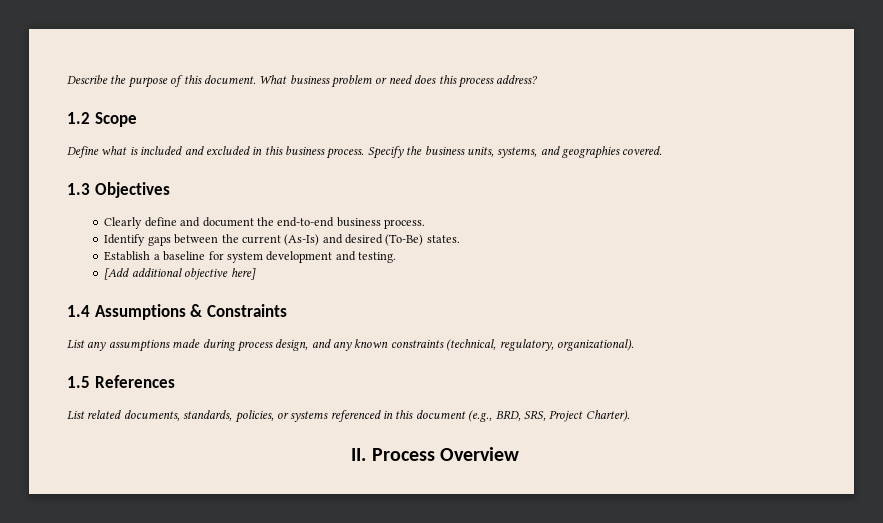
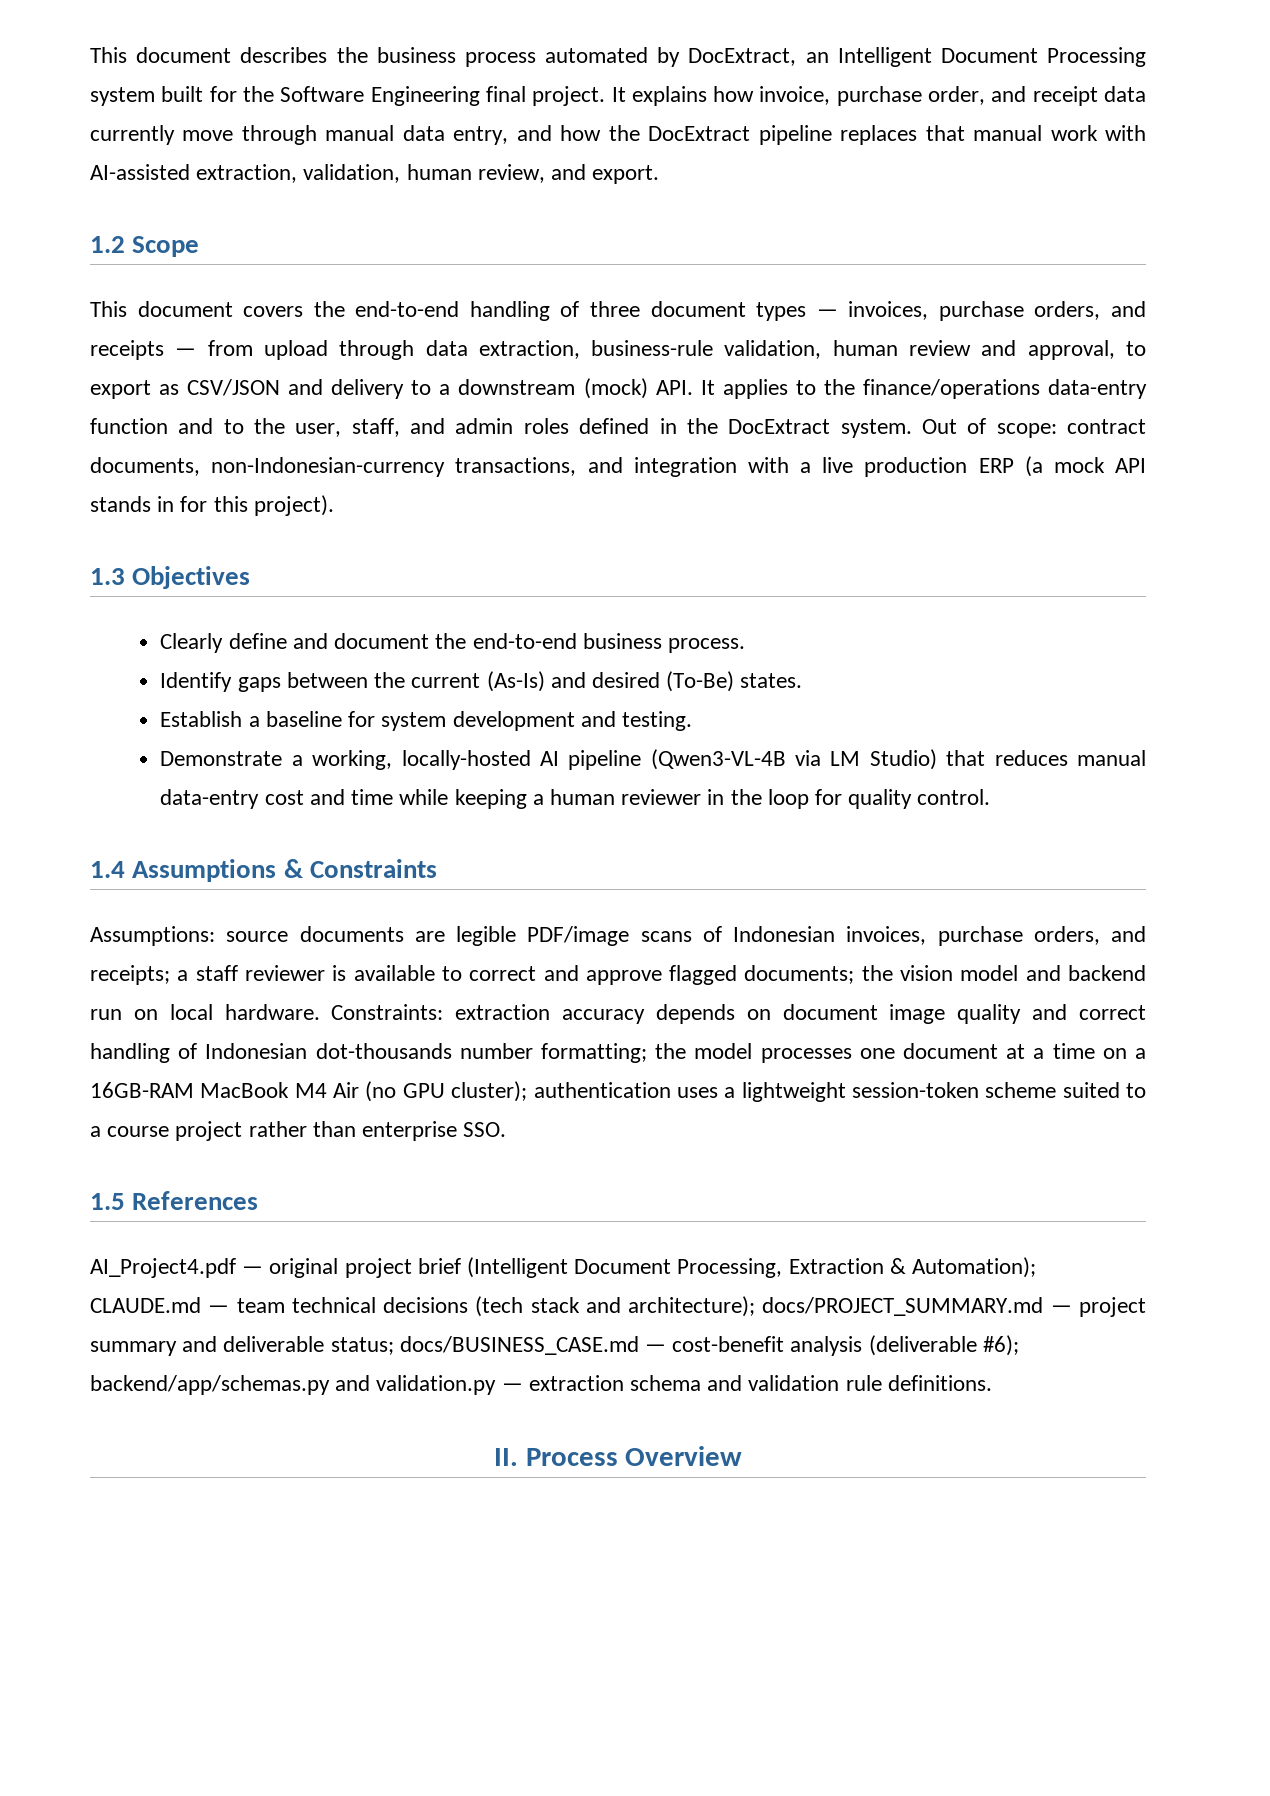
[67,75,539,88] [67,112,137,127] [67,146,663,159] Describe the purpose of this document. What business problem or need does this process address? // 1.2 Scope // Define what is included and excluded in this business process. Specify the business units, systems, and geographies covered. -> [90,47,1146,67] [90,86,1146,106] [90,125,1146,145] [90,164,660,184] [90,236,200,257] [90,301,1146,321] [90,340,1146,360] [90,378,1147,399] [90,418,1147,438] [90,456,1146,477] [90,495,334,516] This document describes the business process automated by DocExtract, an Intelligent Document Processing system built for the Software Engineering final project. It explains how invoice, purchase order, and receipt data currently move through manual data entry, and how the DocExtract pipeline replaces that manual work with AI-assisted extraction, validation, human review, and export. // 1.2 Scope // This document covers the end-to-end handling of three document types — invoices, purchase orders, and receipts — from upload through data extraction, business-rule validation, human review and approval, to export as CSV/JSON and delivery to a downstream (mock) API. It applies to the finance/operations data-entry function and to the user, staff, and admin roles defined in the DocExtract system. Out of scope: contract documents, non-Indonesian-currency transactions, and integration with a live production ERP (a mock API stands in for this project).
[104,268,256,280] [67,304,287,320] [67,339,634,352] [67,375,175,388] [67,410,630,423] [Add additional objective here] // 1.4 Assumptions & Constraints // List any assumptions made during process design, and any known constraints (technical, regulatory, organizational). // 1.5 References // List related documents, standards, policies, or systems referenced in this document (e.g., BRD, SRS, Project Charter). -> [160,749,1146,770] [160,789,991,809] [90,859,437,882] [90,926,1146,946] [90,965,1146,985] [90,1004,1146,1024] [90,1043,1147,1063] [90,1081,1147,1102] [90,1121,507,1141] [90,1191,259,1210] [90,1257,1037,1278] [90,1296,1146,1317] [90,1335,1019,1356] [90,1375,992,1395] Demonstrate a working, locally-hosted AI pipeline (Qwen3-VL-4B via LM Studio) that reduces manual data-entry cost and time while keeping a human reviewer in the loop for quality control. // 1.4 Assumptions & Constraints // Assumptions: source documents are legible PDF/image scans of Indonesian invoices, purchase orders, and receipts; a staff reviewer is available to correct and approve flagged documents; the vision model and backend run on local hardware. Constraints: extraction accuracy depends on document image quality and correct handling of Indonesian dot-thousands number formatting; the model processes one document at a time on a 16GB-RAM MacBook M4 Air (no GPU cluster); authentication uses a lightweight session-token scheme suited to a course project rather than enterprise SSO. // 1.5 References // AI_Project4.pdf — original project brief (Intelligent Document Processing, Extraction & Automation); CLAUDE.md — team technical decisions (tech stack and architecture); docs/PROJECT_SUMMARY.md — project summary and deliverable status; docs/BUSINESS_CASE.md — cost-benefit analysis (deliverable #6); backend/app/schemas.py and validation.py — extraction schema and validation rule definitions.

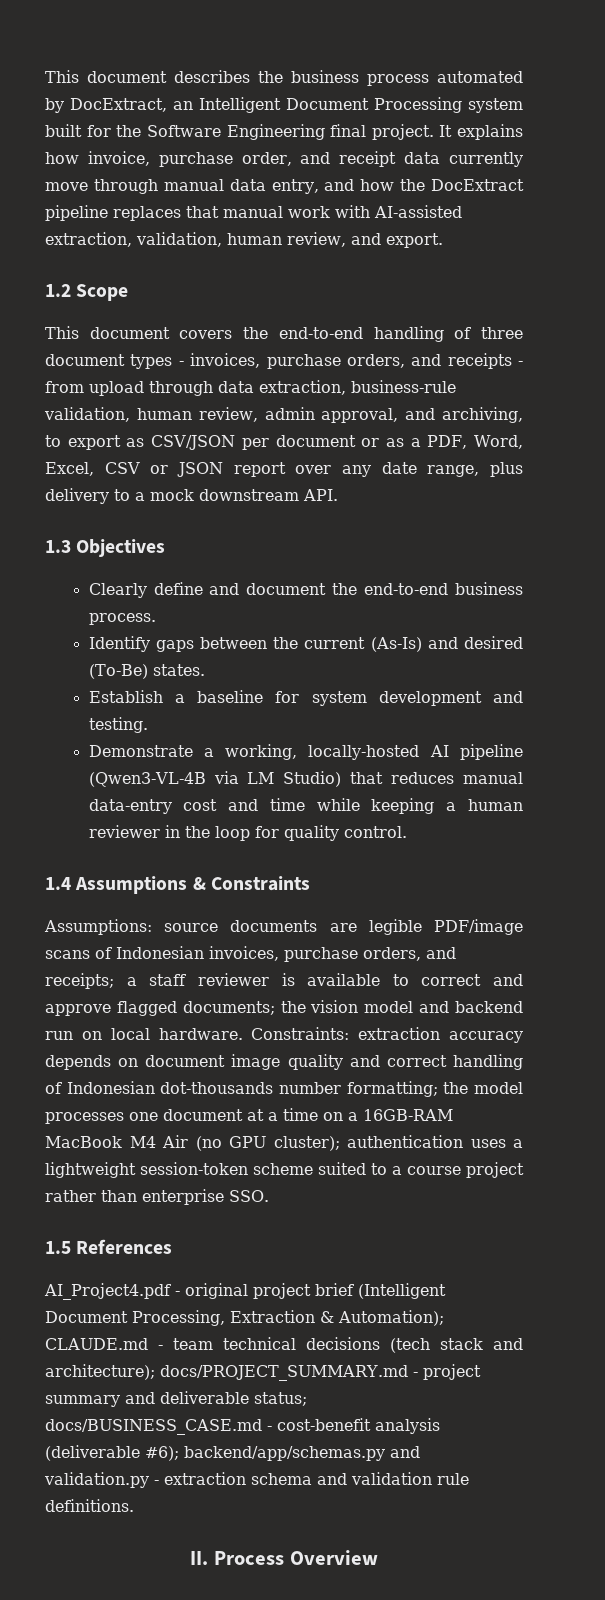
[816,309,838,317] — -> [178,361,184,366] -
[175,348,197,356] — -> [518,361,523,366] -
[909,340,1146,360] [90,379,324,399] review and approval, to export as CSV/JSON and -> [198,407,523,423] [45,435,524,450] [45,462,523,477] review, admin approval, and archiving, to export as CSV/JSON per document or as a PDF, Word, Excel, CSV or JSON report over any date range, plus
[458,378,648,399] downstream (mock) -> [150,489,299,501] mock downstream
[700,379,1147,399] [90,418,1147,438] [90,456,1146,477] [90,495,334,516] It applies to the finance/operations data-entry function and to the user, staff, and admin roles defined in the DocExtract system. Out of scope: contract documents, non-Indonesian-currency transactions, and integration with a live production ERP (a mock API stands in for this project). -> (338, 495) none
[242,1266,264,1274] — -> [175,1291,180,1296] -
[208,1305,230,1313] — -> [158,1345,163,1350] -
[1050,1305,1072,1313] — -> [412,1372,418,1377] -
[645,1344,667,1352] — -> [267,1426,272,1431] -
[501,1383,523,1391] — -> [154,1480,159,1485] -

